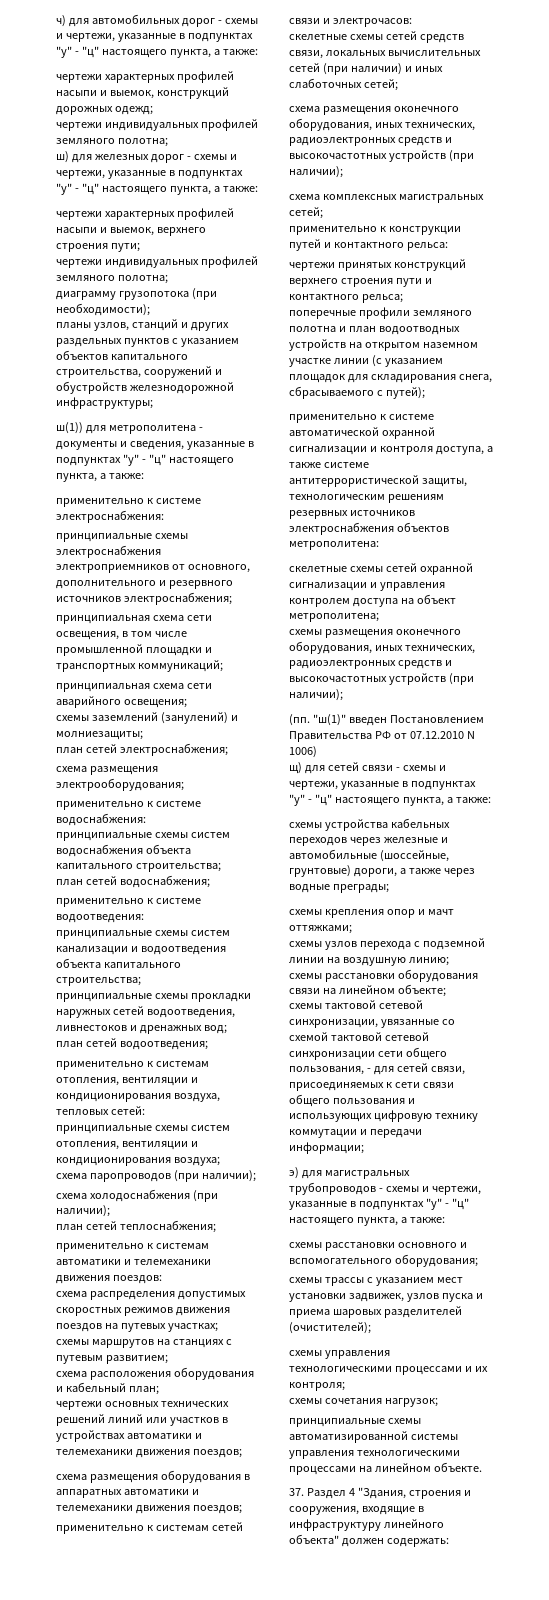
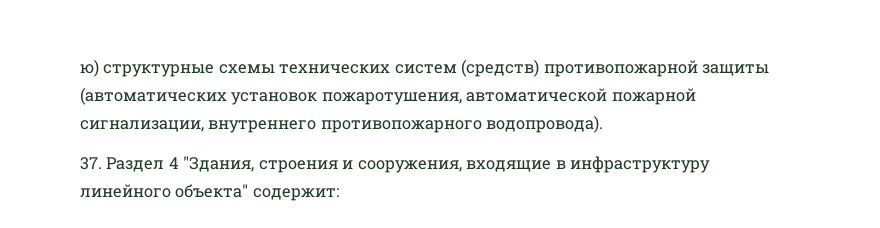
[56,14,258,27] [56,33,253,42] [56,46,258,58] [56,71,234,83] [56,87,229,99] [56,106,153,115] [56,119,258,131] [56,138,168,147] [56,151,237,163] [56,170,243,179] [56,183,258,195] [56,208,234,220] [56,227,206,236] [56,243,140,252] [56,256,258,268] [56,275,168,284] [56,288,217,300] [56,303,150,316] [56,319,229,331] [56,338,239,347] [56,350,188,360] [56,366,222,378] [56,381,234,394] [56,397,153,409] [56,422,203,434] [56,441,254,450] [56,454,234,466] [56,473,144,482] [56,498,201,507] [56,510,164,523] [56,533,188,542] [56,545,161,558] [56,564,250,573] [56,580,233,589] [56,592,232,605] [56,615,212,624] [56,631,187,640] [56,644,212,656] [56,660,223,672] [56,683,212,692] [56,696,187,708] [56,712,238,724] [56,731,143,740] [56,743,228,756] [56,766,158,775] [56,778,184,791] [56,801,201,810] [56,813,146,826] [56,832,230,841] [56,844,191,857] [56,863,221,872] [56,875,210,888] [56,898,201,907] [56,914,144,923] [56,930,230,939] [56,946,226,955] [56,958,181,968] [56,977,141,986] [56,993,251,1002] [56,1006,235,1018] [56,1025,227,1034] [56,1038,208,1050] [56,1061,209,1070] [56,1077,198,1086] [56,1093,220,1102] [56,1106,145,1115] [56,1125,230,1134] [56,1141,198,1150] [56,1157,220,1166] [56,1170,256,1182] [56,1189,218,1202] [56,1205,110,1217] [56,1220,216,1233] [56,1243,209,1252] [56,1259,211,1265] [56,1275,162,1284] [56,1291,246,1300] [56,1307,230,1316] [56,1323,218,1332] [56,1339,232,1348] [56,1355,168,1364] [56,1367,254,1380] [56,1382,159,1395] [56,1401,229,1410] [56,1414,228,1426] [56,1430,202,1442] [56,1449,242,1458] [56,1470,250,1483] [56,1489,199,1498] [56,1505,242,1514] [56,1522,243,1534] [289,18,412,27] [289,31,464,43] [289,50,481,59] [289,63,443,75] [289,78,398,91] [289,106,459,115] [289,118,475,131] [289,137,452,146] [289,150,474,162] [289,166,343,178] [289,194,484,203] [289,207,323,219] [289,226,461,235] [289,239,448,251] [289,259,466,271] [289,278,432,287] [289,294,403,303] [289,307,472,319] [289,326,460,335] [289,339,478,351] [289,355,443,367] [289,374,492,383] [289,386,425,399] [289,414,434,423] [289,427,435,439] [289,446,493,455] [289,462,369,468] [289,475,467,487] [289,494,444,503] [289,510,415,519] [289,522,449,535] [289,541,379,550] [289,563,473,575] [289,582,445,591] [289,594,456,607] [289,613,379,622] [289,629,461,638] [289,641,475,654] [289,660,452,669] [289,673,474,685] [289,689,343,701] [289,714,484,726] [289,731,475,742] [289,746,317,758] [289,762,446,774] [289,781,476,790] [289,794,491,806] [289,818,450,831] [289,837,448,846] [289,849,449,862] [289,865,475,877] [289,884,389,893] [289,909,454,918] [289,925,352,934] [289,938,485,950] [289,957,449,966] [289,969,478,982] [289,984,446,997] [289,1000,423,1009] [289,1019,455,1028] [289,1032,429,1041] [289,1047,447,1060] [289,1063,465,1075] [289,1082,454,1091] [289,1094,415,1107] [289,1110,478,1122] [289,1129,422,1138] [289,1142,364,1154] [289,1167,410,1179] [289,1182,481,1195] [289,1198,469,1210] [289,1217,445,1226] [289,1242,467,1251] [289,1254,478,1267] [289,1277,463,1286] [289,1293,483,1302] [289,1306,462,1318] [289,1322,371,1334] [289,1350,390,1359] [289,1366,488,1375] [289,1382,345,1391] [289,1398,438,1407] [289,1418,421,1427] [289,1431,458,1443] [289,1450,460,1459] [289,1462,482,1475] ч) для автомобильных дорог - схемы и чертежи, указанные в подпунктах "у" - "ц" настоящего пункта, а также: // чертежи характерных профилей насыпи и выемок, конструкций дорожных одежд; // чертежи индивидуальных профилей земляного полотна; // ш) для железных дорог - схемы и чертежи, указанные в подпунктах "у" - "ц" настоящего пункта, а также: // чертежи характерных профилей насыпи и выемок, верхнего строения пути; // чертежи индивидуальных профилей земляного полотна; // диаграмму грузопотока (при необходимости); // планы узлов, станций и других раздельных пунктов с указанием объектов капитального строительства, сооружений и обустройств железнодорожной инфраструктуры; // ш(1)) для метрополитена - документы и сведения, указанные в подпунктах "у" - "ц" настоящего пункта, а также: // применительно к системе электроснабжения: // принципиальные схемы электроснабжения электроприемников от основного, дополнительного и резервного источников электроснабжения; // принципиальная схема сети освещения, в том числе промышленной площадки и транспортных коммуникаций; // принципиальная схема сети аварийного освещения; // схемы заземлений (занулений) и молниезащиты; // план сетей электроснабжения; // схема размещения электрооборудования; // применительно к системе водоснабжения: // принципиальные схемы систем водоснабжения объекта капитального строительства; // план сетей водоснабжения; // применительно к системе водоотведения: // принципиальные схемы систем канализации и водоотведения объекта капитального строительства; // принципиальные схемы прокладки наружных сетей водоотведения, ливнестоков и дренажных вод; // план сетей водоотведения; // применительно к системам отопления, вентиляции и кондиционирования воздуха, тепловых сетей: // принципиальные схемы систем отопления, вентиляции и кондиционирования воздуха; // схема паропроводов (при наличии); // схема холодоснабжения (при наличии); // план сетей теплоснабжения; // применительно к системам автоматики и телемеханики движения поездов: // схема распределения допустимых скоростных режимов движения поездов на путевых участках; // схемы маршрутов на станциях с путевым развитием; // схема расположения оборудования и кабельный план; // чертежи основных технических решений линий или участков в устройствах автоматики и телемеханики движения поездов; // схема размещения оборудования в аппаратных автоматики и телемеханики движения поездов; // применительно к системам сетей связи и электрочасов: // скелетные схемы сетей средств связи, локальных вычислительных сетей (при наличии) и иных слаботочных сетей; // схема размещения оконечного оборудования, иных технических, радиоэлектронных средств и высокочастотных устройств (при наличии); // схема комплексных магистральных сетей; // применительно к конструкции путей и контактного рельса: // чертежи принятых конструкций верхнего строения пути и контактного рельса; // поперечные профили земляного полотна и план водоотводных устройств на открытом наземном участке линии (с указанием площадок для складирования снега, сбрасываемого с путей); // применительно к системе автоматической охранной сигнализации и контроля доступа, а также системе антитеррористической защиты, технологическим решениям резервных источников электроснабжения объектов метрополитена: // скелетные схемы сетей охранной сигнализации и управления контролем доступа на объект метрополитена; // схемы размещения оконечного оборудования, иных технических, радиоэлектронных средств и высокочастотных устройств (при наличии); // (пп. "ш(1)" введен Постановлением Правительства РФ от 07.12.2010 N 1006) // щ) для сетей связи - схемы и чертежи, указанные в подпунктах "у" - "ц" настоящего пункта, а также: // схемы устройства кабельных переходов через железные и автомобильные (шоссейные, грунтовые) дороги, а также через водные преграды; // схемы крепления опор и мачт оттяжками; // схемы узлов перехода с подземной линии на воздушную линию; // схемы расстановки оборудования связи на линейном объекте; // схемы тактовой сетевой синхронизации, увязанные со схемой тактовой сетевой синхронизации сети общего пользования, - для сетей связи, присоединяемых к сети связи общего пользования и использующих цифровую технику коммутации и передачи информации; // э) для магистральных трубопроводов - схемы и чертежи, указанные в подпунктах "у" - "ц" настоящего пункта, а также: // схемы расстановки основного и вспомогательного оборудования; // схемы трассы с указанием мест установки задвижек, узлов пуска и приема шаровых разделителей (очистителей); // схемы управления технологическими процессами и их контроля; // схемы сочетания нагрузок; // принципиальные схемы автоматизированной системы управления технологическими процессами на линейном объекте. -> [80,59,770,77] [80,87,696,105] [80,115,604,133] ю) структурные схемы технических систем (средств) противопожарной защиты (автоматических установок пожаротушения, автоматической пожарной сигнализации, внутреннего противопожарного водопровода).
[341,1538,449,1547] должен содержать: -> [252,188,339,201] содержит:

